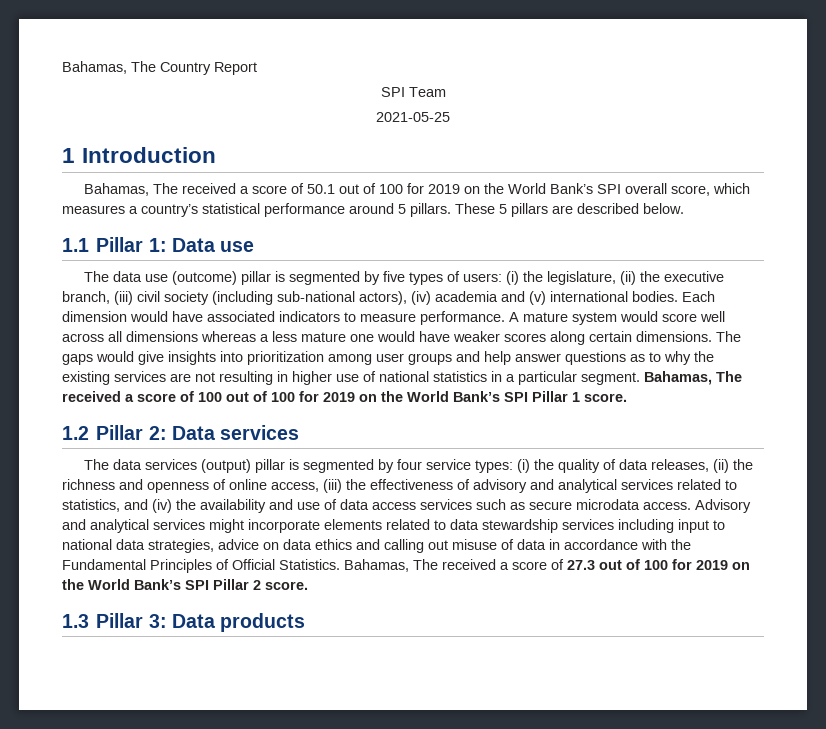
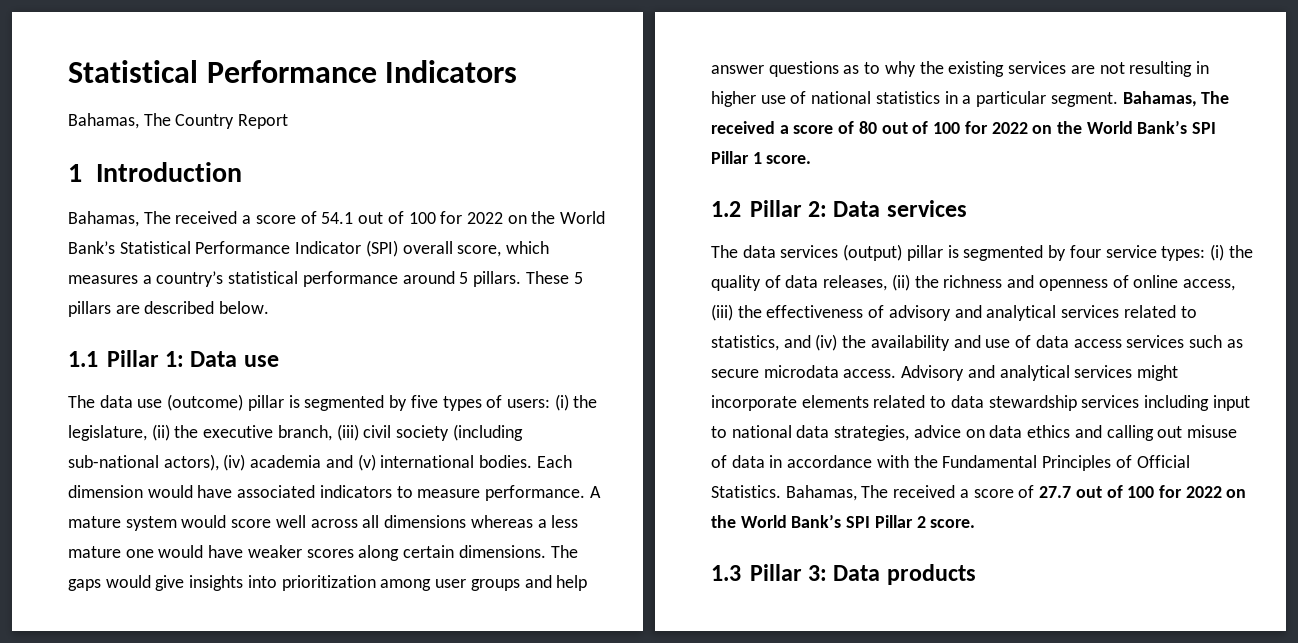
(62, 67) none -> [68,60,518,83] Statistical Performance Indicators //
[380,87,446,97] [376,112,450,122] // SPI Team // 2021-05-25 -> (289, 121) none
[307,183,622,194] 50.1 out of 100 for 2019 on the World Bank’s SPI -> [321,211,606,224] [68,240,398,257] 54.1 out of 100 for 2022 on the World Bank’s Statistical Performance Indicator (SPI)
[198,391,355,402] 100 out of 100 for 2019 -> [858,121,1028,134] 80 out of 100 for 2022
[567,559,728,570] 27.3 out of 100 for 2019 -> [1039,485,1222,498] 27.7 out of 100 for 2022

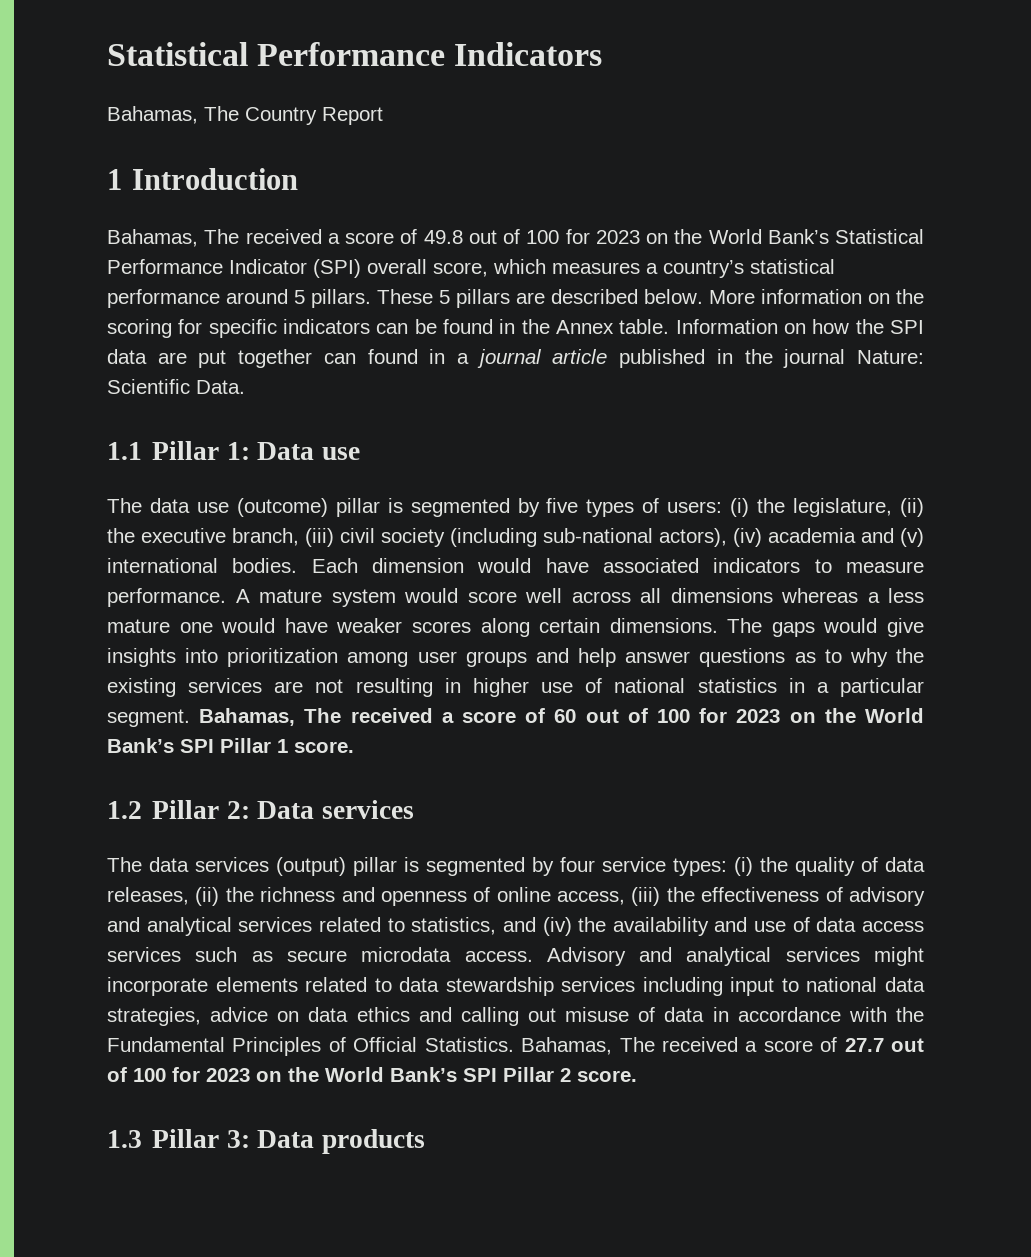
[321,211,503,224] 54.1 out of 100 for 2022 -> [423,229,640,244] 49.8 out of 100 for 2023
(270, 307) none -> [709,289,924,304] [107,319,925,338] [107,349,924,368] [107,379,245,394] More information on the scoring for specific indicators can be found in the Annex table. Information on how the SPI data are put together can found in a journal article published in the journal Nature: Scientific Data.
[858,121,1028,134] 80 out of 100 for 2022 -> [554,708,781,723] 60 out of 100 for 2023
[1185,486,1222,498] 2022 -> [206,1068,250,1082] 2023

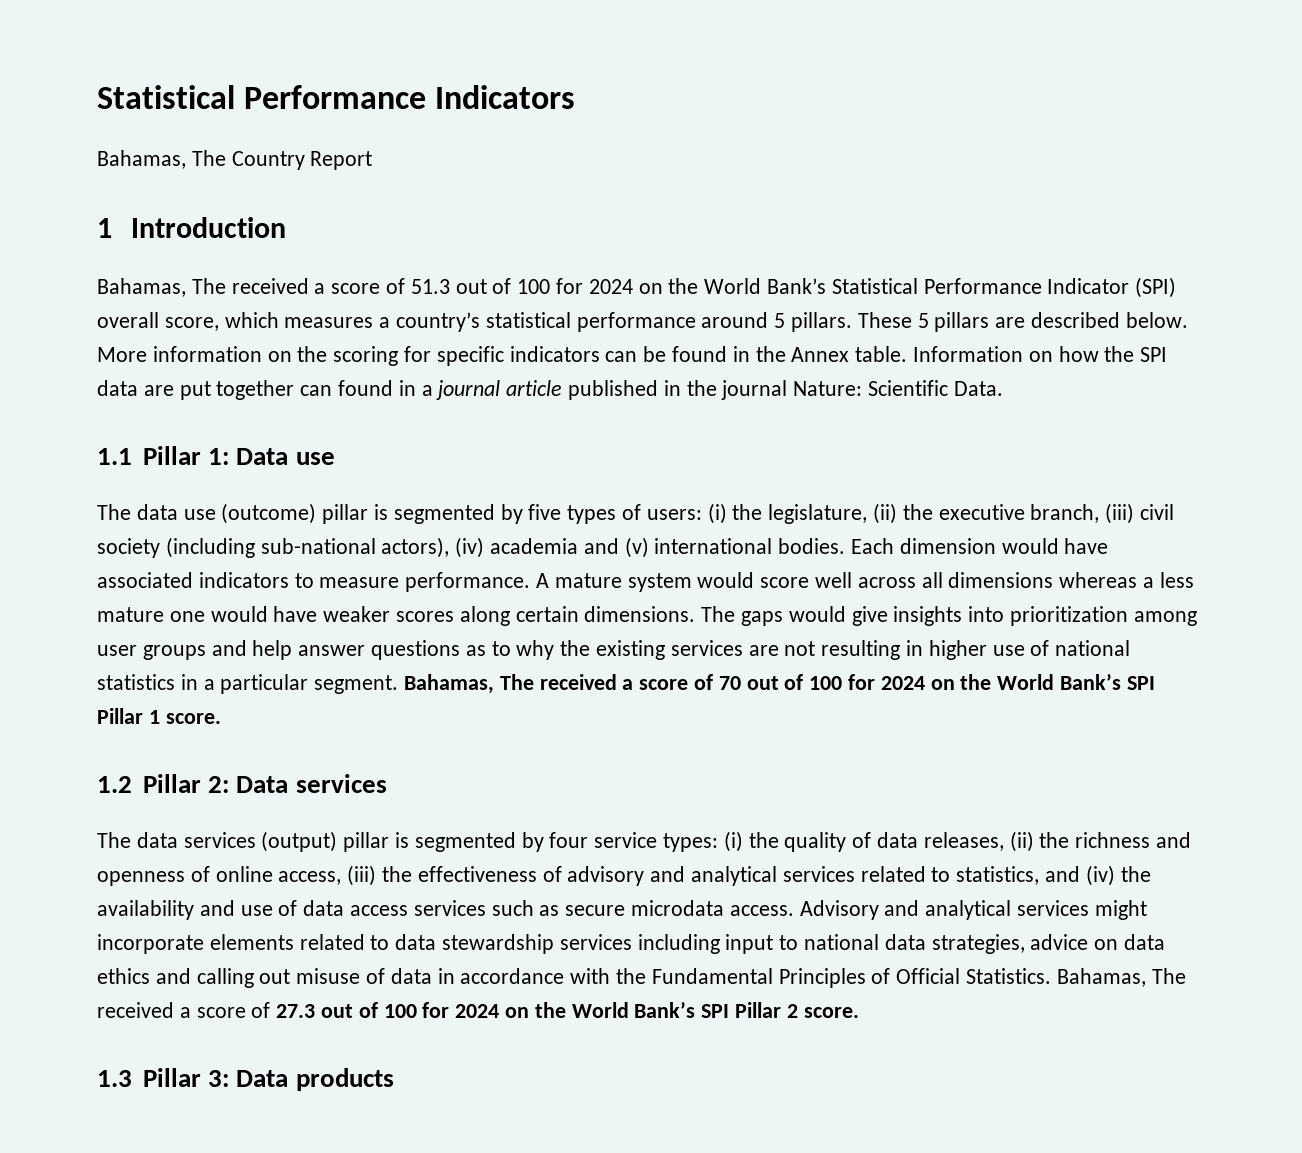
[423,229,640,244] 49.8 out of 100 for 2023 -> [410,278,633,294] 51.3 out of 100 for 2024
[554,708,781,723] 60 out of 100 for 2023 -> [718,674,925,690] 70 out of 100 for 2024
[844,1038,924,1052] [107,1067,250,1082] 27.7 out of 100 for 2023 -> [276,1002,500,1018] 27.3 out of 100 for 2024

